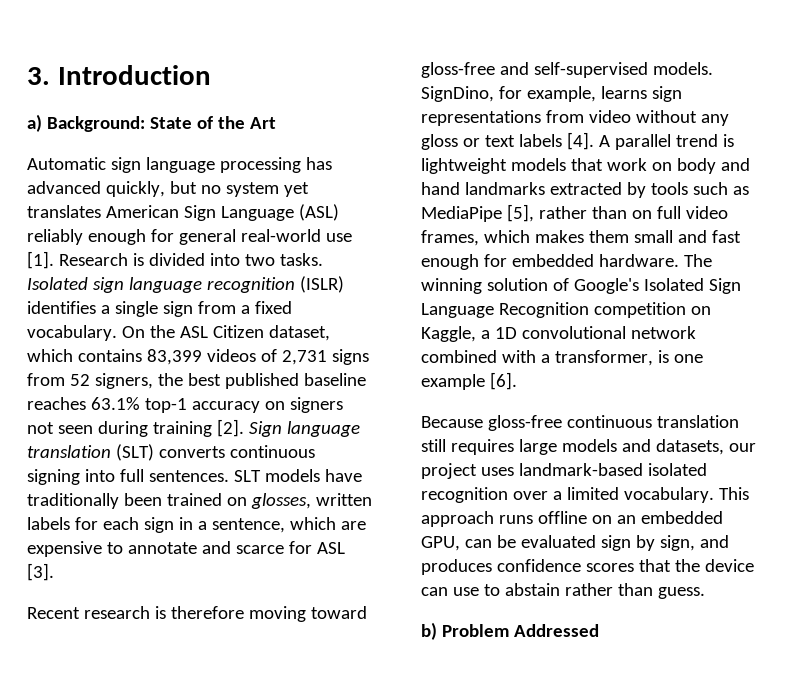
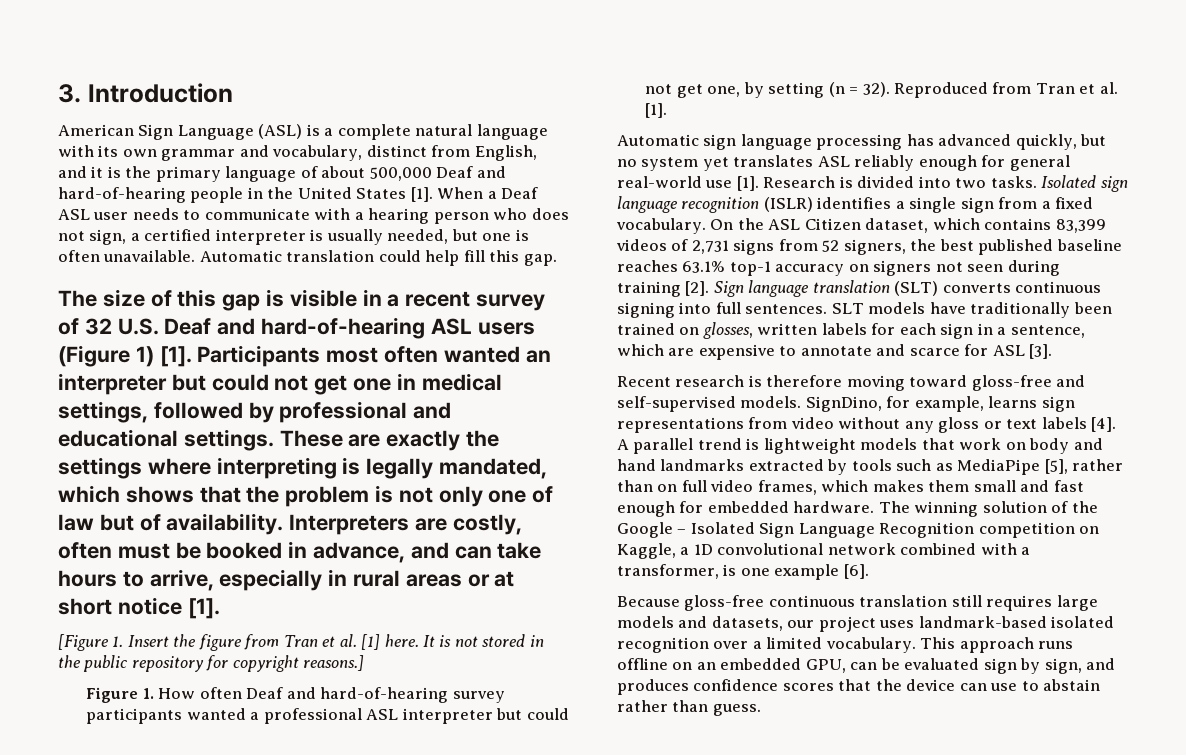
[27,114,276,132] a) Background: State of the Art -> [58,124,548,140] [58,145,537,161] [58,166,506,182] [58,187,539,203] [58,208,569,224] [58,229,529,245] [58,250,557,266] [58,289,546,311] [58,317,535,339] [58,345,551,367] [58,373,502,395] [58,401,452,423] [58,429,500,451] [58,457,548,479] [58,485,554,507] [58,513,522,535] [58,541,542,563] [58,569,515,591] [58,597,220,619] [58,634,544,651] [58,655,365,672] [86,687,505,703] [86,708,569,724] [645,82,1118,98] [645,103,668,118] American Sign Language (ASL) is a complete natural language with its own grammar and vocabulary, distinct from English, and it is the primary language of about 500,000 Deaf and hard-of-hearing people in the United States [1]. When a Deaf ASL user needs to communicate with a hearing person who does not sign, a certified interpreter is usually needed, but one is often unavailable. Automatic translation could help fill this gap. // The size of this gap is visible in a recent survey of 32 U.S. Deaf and hard-of-hearing ASL users (Figure 1) [1]. Participants most often wanted an interpreter but could not get one in medical settings, followed by professional and educational settings. These are exactly the settings where interpreting is legally mandated, which shows that the problem is not only one of law but of availability. Interpreters are costly, often must be booked in advance, and can take hours to arrive, especially in rural areas or at short notice [1]. // [Figure 1. Insert the figure from Tran et al. [1] here. It is not stored in the public repository for copyright reasons.] // Figure 1. How often Deaf and hard-of-hearing survey participants wanted a professional ASL interpreter but could not get one, by setting (n = 32). Reproduced from Tran et al. [1].
[105,204,339,221] American Sign Language (ASL) -> [817,156,850,167] ASL
[573,278,639,294] Google's -> [1071,501,1098,513] [617,522,687,538] the Google –
[421,622,599,640] // b) Problem Addressed -> (761, 710) none

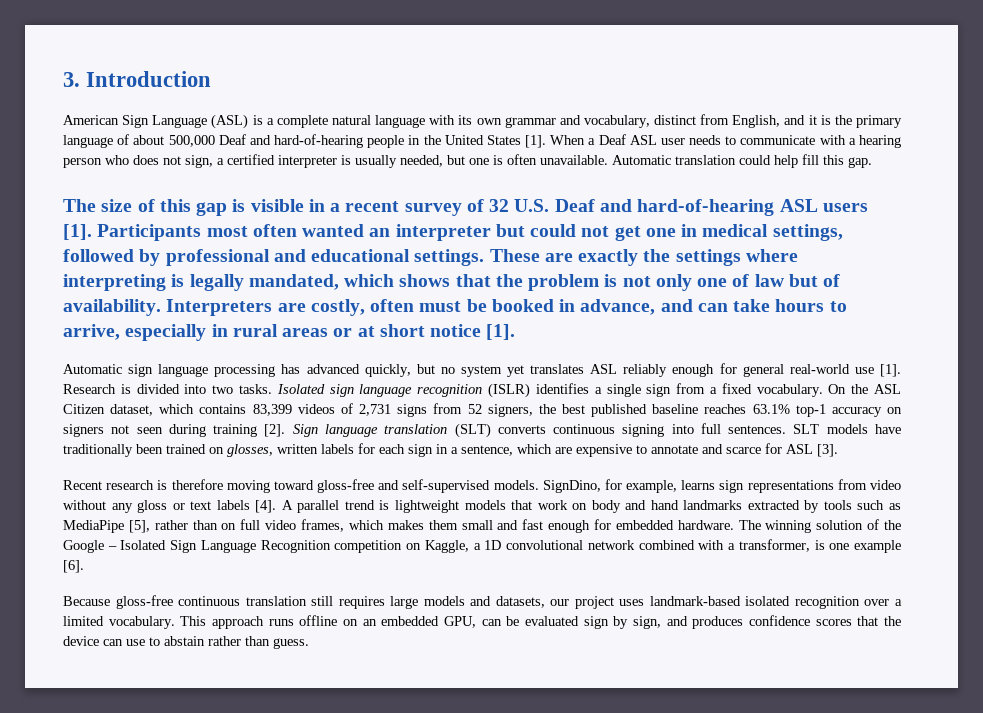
[58,345,154,367] (Figure 1) -> (868, 207) none
[58,634,544,651] [58,655,365,672] [86,687,505,703] [86,708,569,724] [645,82,1118,98] [645,103,668,118] // [Figure 1. Insert the figure from Tran et al. [1] here. It is not stored in the public repository for copyright reasons.] // Figure 1. How often Deaf and hard-of-hearing survey participants wanted a professional ASL interpreter but could not get one, by setting (n = 32). Reproduced from Tran et al. [1]. -> (516, 332) none

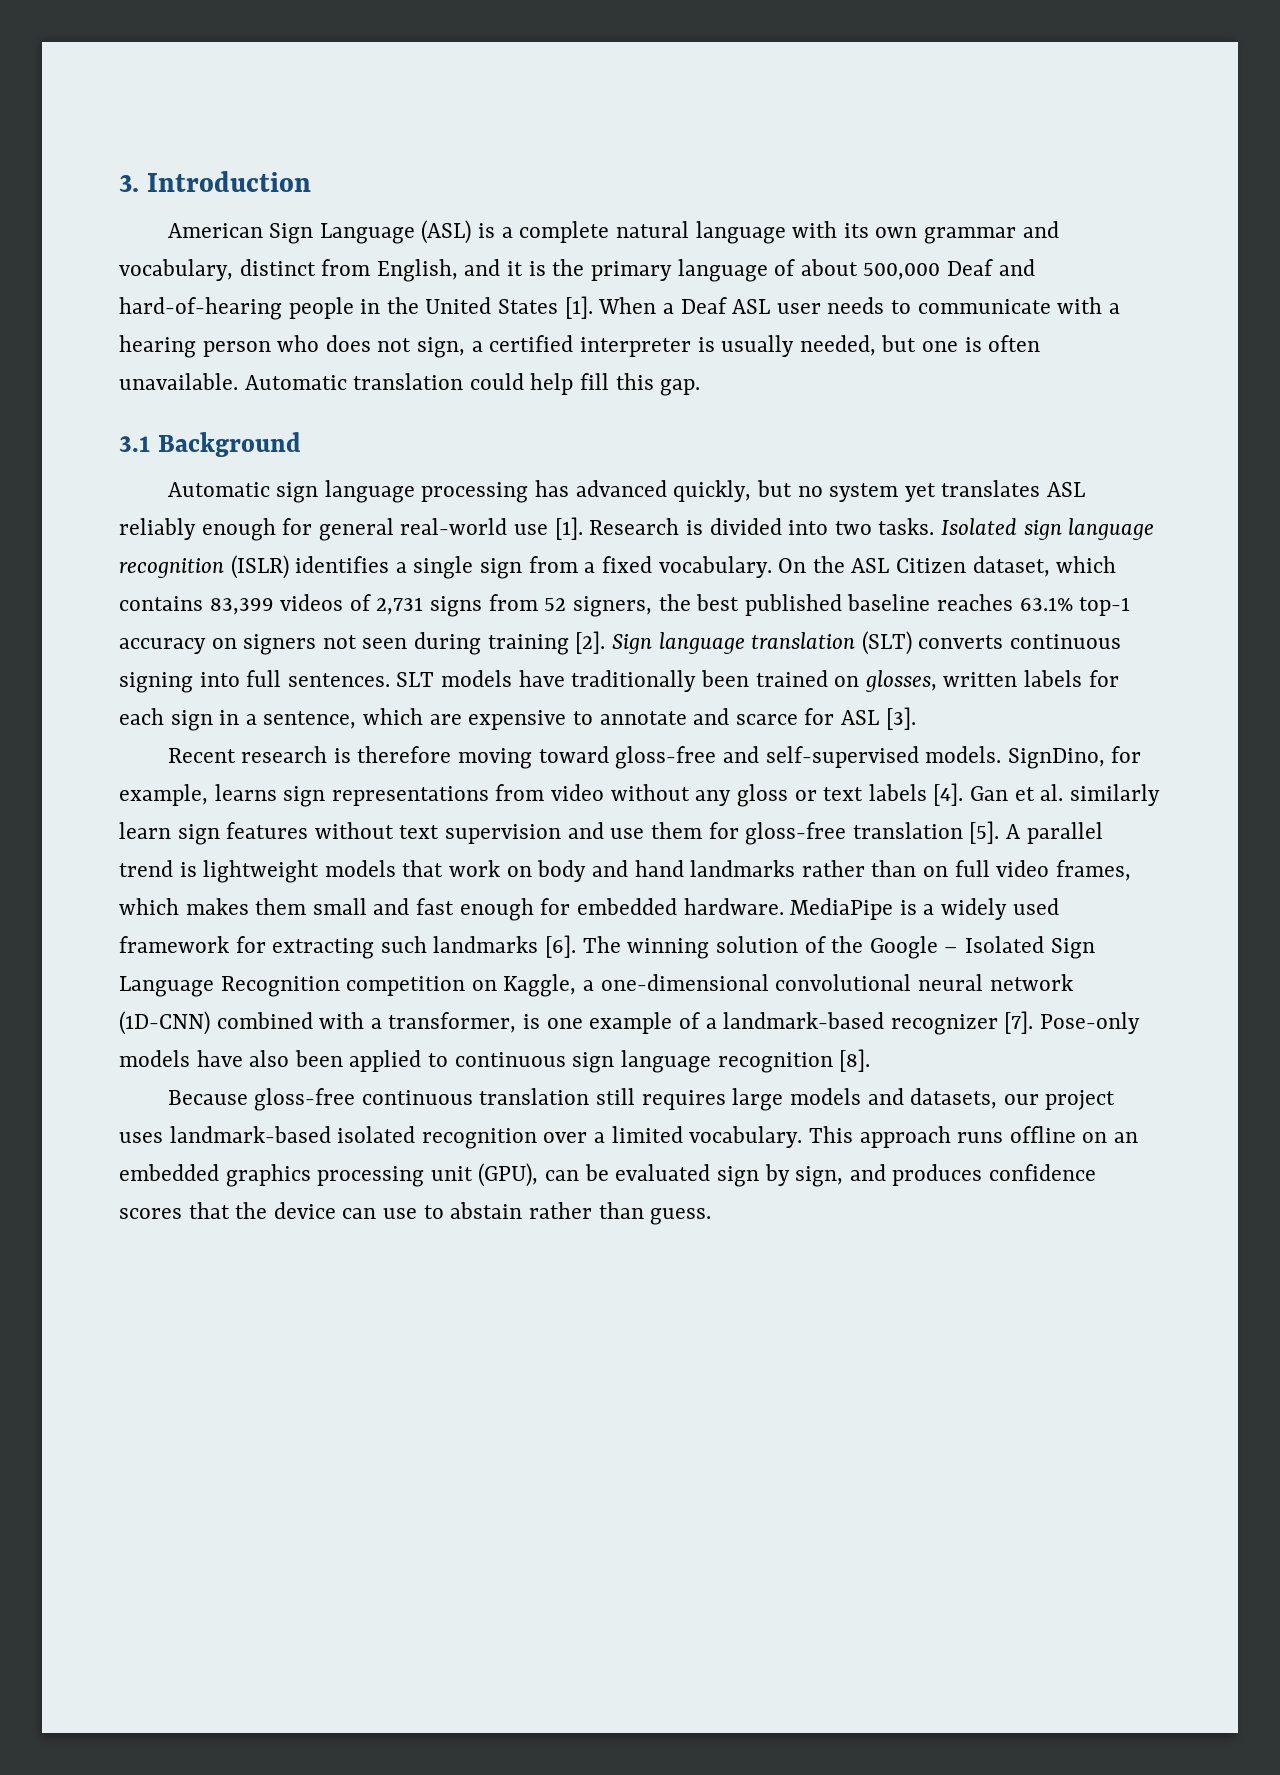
[63,199,868,216] [63,224,843,241] [63,249,798,266] [63,274,841,291] [63,299,847,316] [63,324,516,341] The size of this gap is visible in a recent survey of 32 U.S. Deaf and hard-of-hearing ASL users [1]. Participants most often wanted an interpreter but could not get one in medical settings, followed by professional and educational settings. These are exactly the settings where interpreting is legally mandated, which shows that the problem is not only one of law but of availability. Interpreters are costly, often must be booked in advance, and can take hours to arrive, especially in rural areas or at short notice [1]. -> [119,432,301,457] 3.1 Background
(277, 506) none -> [969,784,1160,806] [119,821,1000,845] Gan et al. similarly learn sign features without text supervision and use them for gloss-free translation [5].
[747,500,901,513] [63,520,150,533] extracted by tools such as MediaPipe [5], -> (796, 868) none
(734, 525) none -> [790,898,1059,920] [119,935,577,959] MediaPipe is a widely used framework for extracting such landmarks [6].
[484,540,635,550] 1D convolutional network -> [600,974,1073,991] [119,1011,210,1035] one-dimensional convolutional neural network (1D-CNN)
[63,560,84,573] [6]. -> [678,1011,1140,1035] [119,1049,871,1073] of a landmark-based recognizer [7]. Pose-only models have also been applied to continuous sign language recognition [8].
[444,616,476,628] GPU, -> [225,1163,539,1187] graphics processing unit (GPU),

